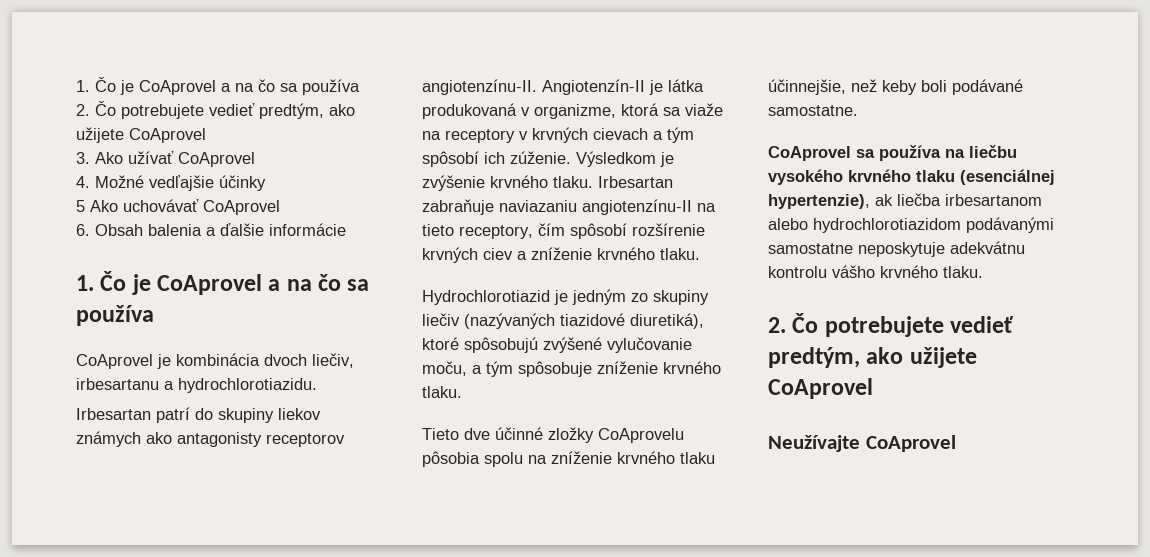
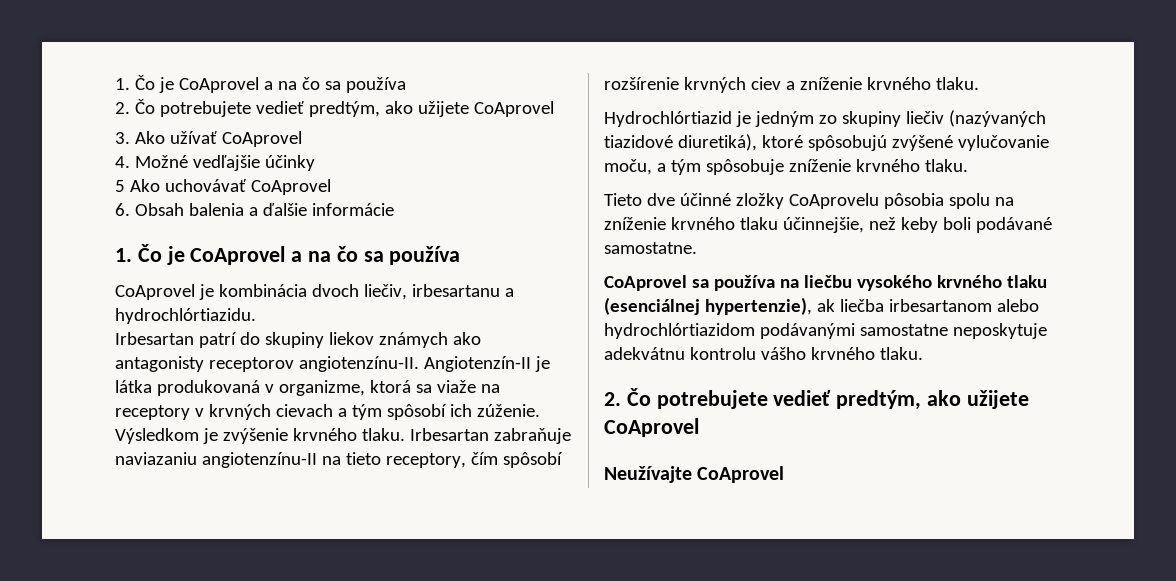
[178,378,317,393] hydrochlorotiazidu. -> [115,308,256,324] hydrochlórtiazidu.
[422,290,550,305] Hydrochlorotiazid -> [604,111,732,127] Hydrochlórtiazid
[813,218,961,233] hydrochlorotiazidom -> [604,323,755,339] hydrochlórtiazidom

